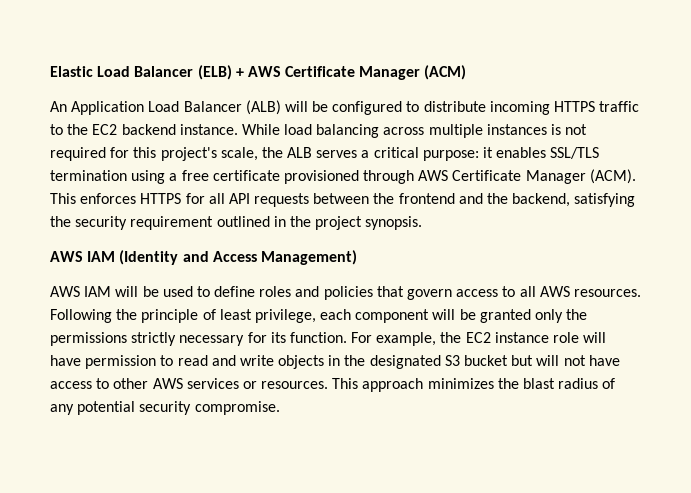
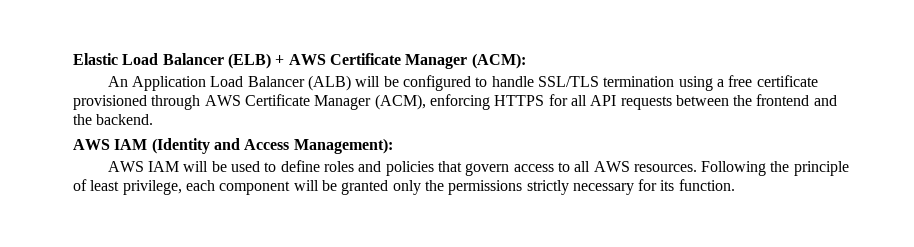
[424,65,467,80] (ACM) -> [471,53,526,69] (ACM):
[423,101,640,115] [50,124,588,138] [50,147,547,161] distribute incoming HTTPS traffic to the EC2 backend instance. While load balancing across multiple instances is not required for this project's scale, the ALB serves a critical purpose: it enables -> [491,76,534,87] handle
[589,169,636,184] [50,193,137,204] (ACM). This enforces -> [374,94,490,110] (ACM), enforcing
[512,193,636,207] [50,216,423,230] backend, satisfying the security requirement outlined in the project synopsis. -> [96,114,154,125] backend.
[260,250,357,265] Management) -> [293,138,393,154] Management):
[351,332,607,346] [50,355,620,369] [50,378,616,392] [50,401,280,415] For example, the EC2 instance role will have permission to read and write objects in the designated S3 bucket but will not have access to other AWS services or resources. This approach minimizes the blast radius of any potential security compromise. -> (735, 185) none

